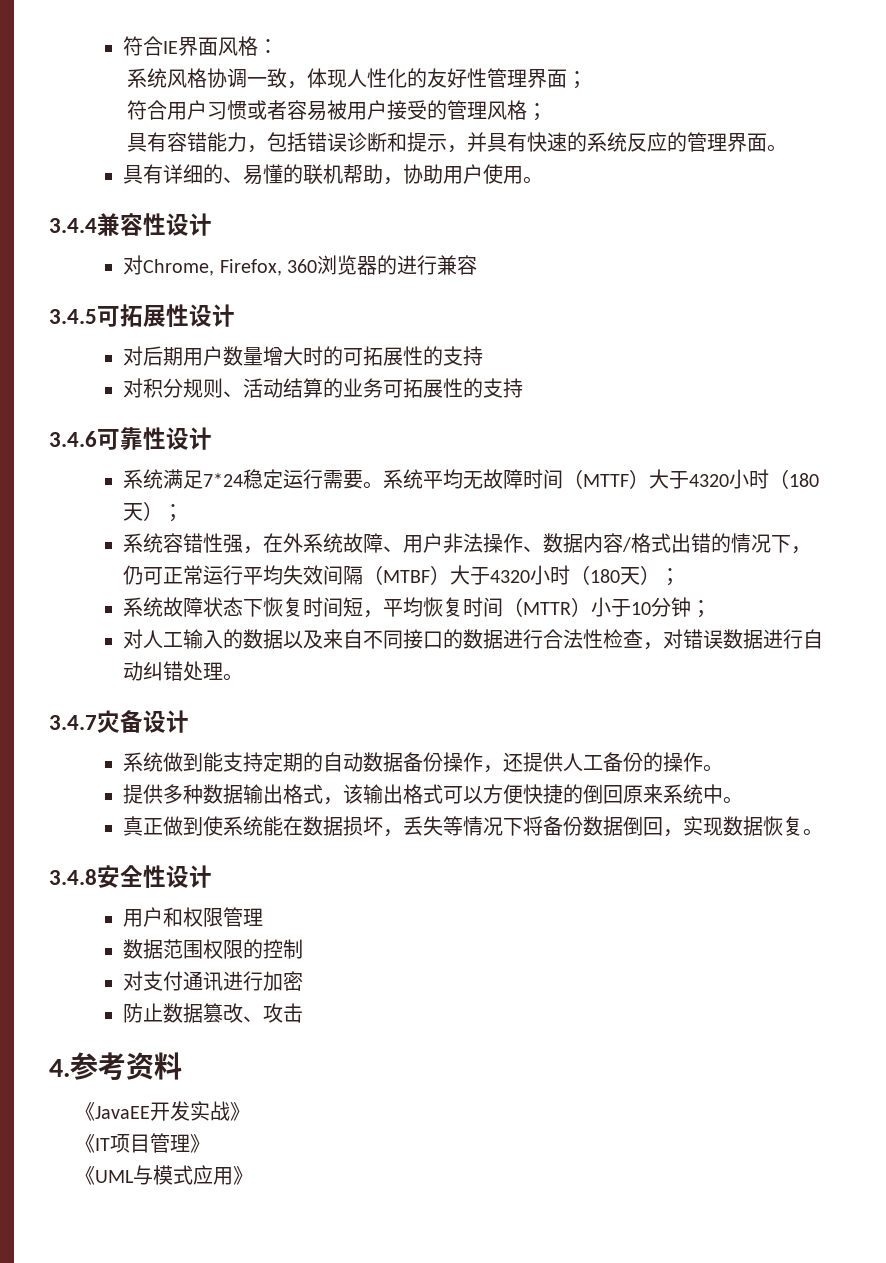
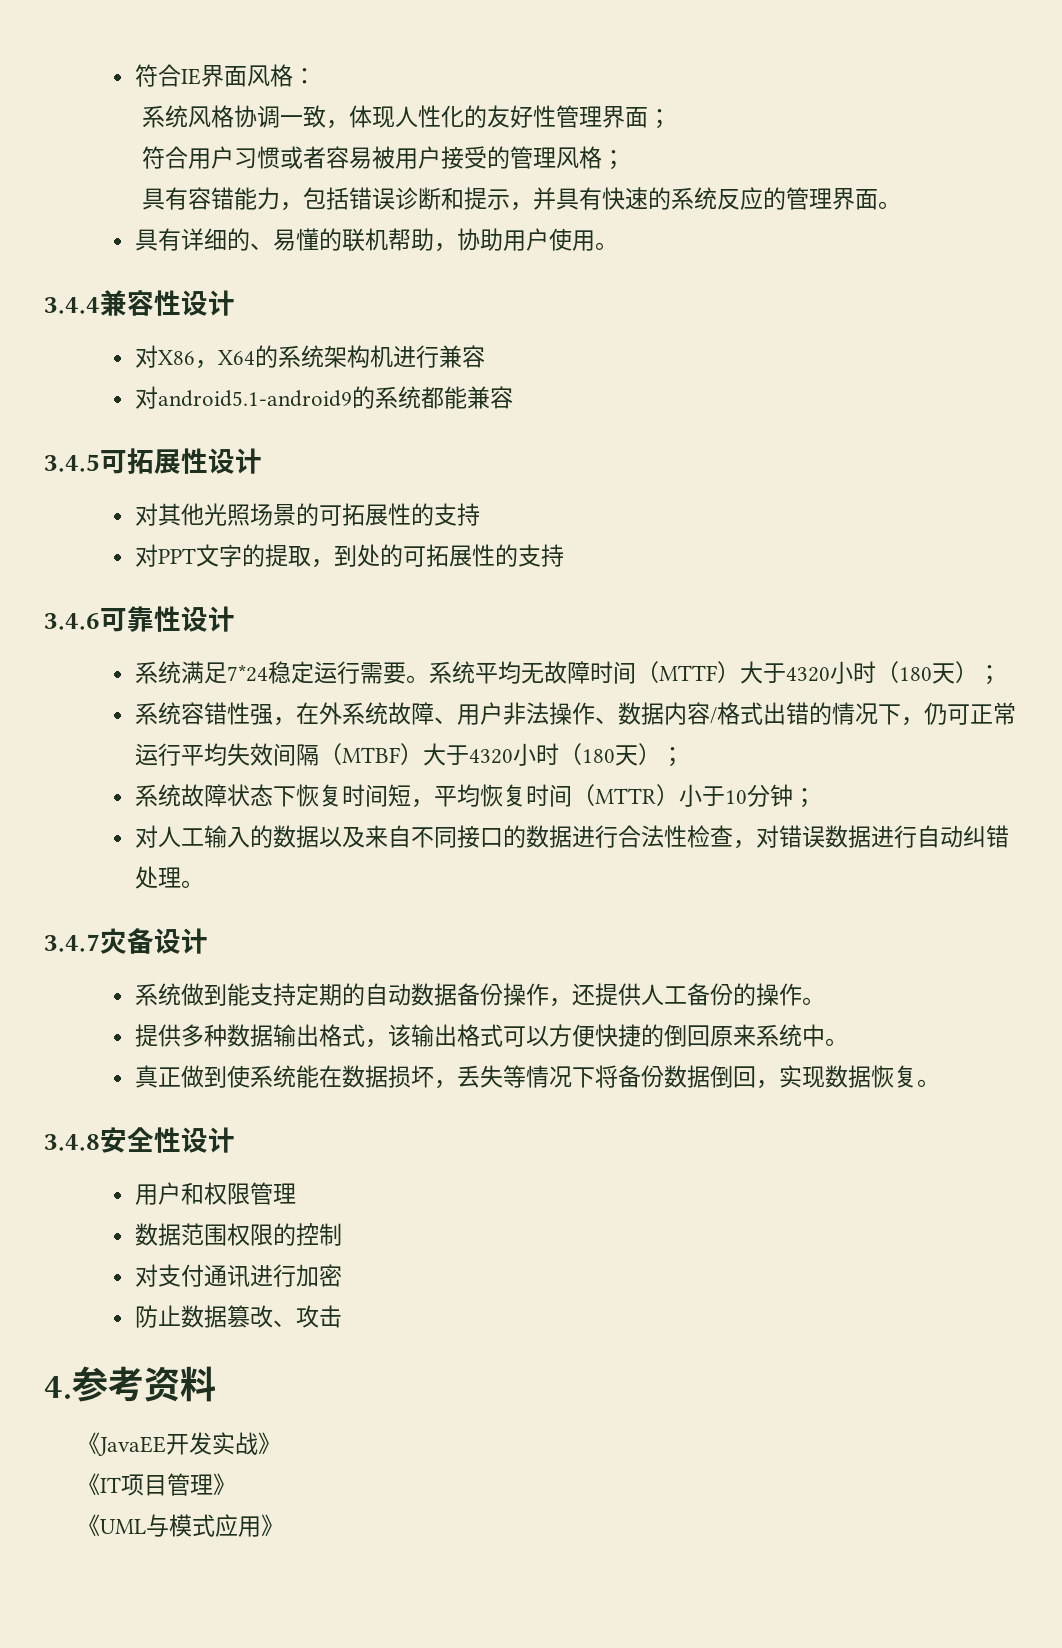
[143,255,437,276] Chrome, Firefox, 360浏览器的进行 -> [157,345,485,369] [134,386,467,409] X86，X64的系统架构机进行兼容 // 对android5.1-android9的系统都能
[143,346,324,366] 后期用户数量增大时 -> [157,503,296,526] 其他光照场景
[143,378,384,398] 积分规则、活动结算的业务 -> [157,544,403,568] PPT文字的提取，到处的

